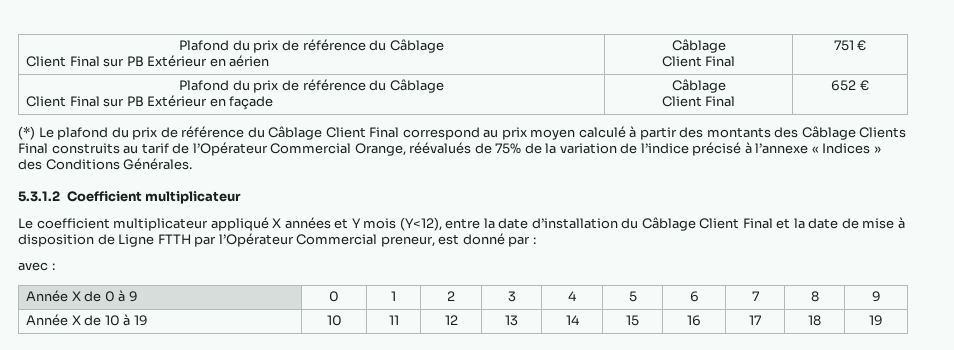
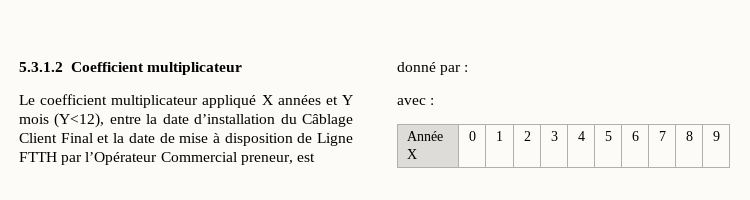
[179,39,444,53] [26,55,270,67] [671,39,726,53] [661,56,736,67] [833,40,867,51] [179,79,444,93] [26,95,274,110] [671,79,726,93] [661,96,736,107] [831,80,869,91] [18,126,907,140] [18,142,881,156] [18,158,193,170] Plafond du prix de référence du Câblage // Client Final sur PB Extérieur en aérien | Câblage // Client Final | 751 € // Plafond du prix de référence du Câblage // Client Final sur PB Extérieur en façade | Câblage // Client Final | 652 € // (*) Le plafond du prix de référence du Câblage Client Final correspond au prix moyen calculé à partir des montants des Câblage Clients Final construits au tarif de l’Opérateur Commercial Orange, réévalués de 75% de la variation de l’indice précisé à l’annexe « Indices » des Conditions Générales. // -> (19, 67) none
[84,290,138,302] de 0 à 9 -> (417, 154) none
[26,314,148,326] [326,315,342,326] [388,315,399,325] [444,315,458,325] [505,315,518,326] [565,315,579,325] [626,315,639,326] [687,315,701,326] [749,315,761,325] [808,315,821,326] [869,315,883,326] // Année X de 10 à 19 | 10 | 11 | 12 | 13 | 14 | 15 | 16 | 17 | 18 | 19 -> (720, 136) none

